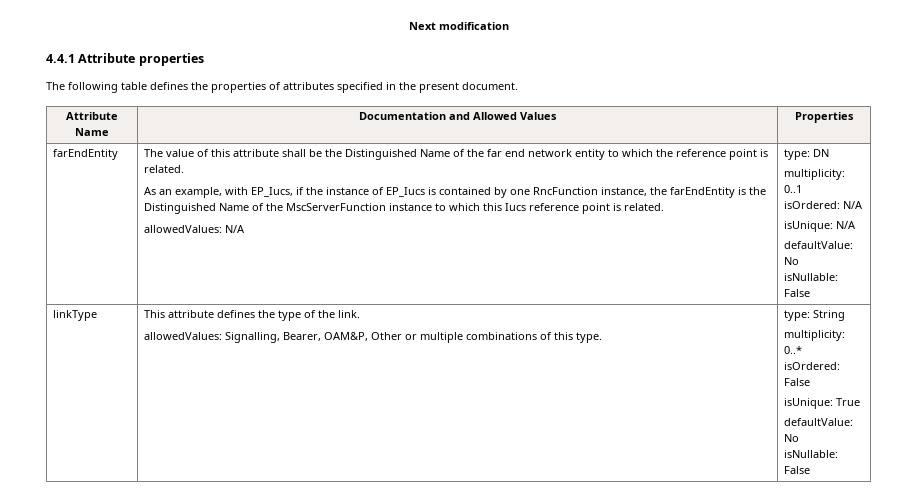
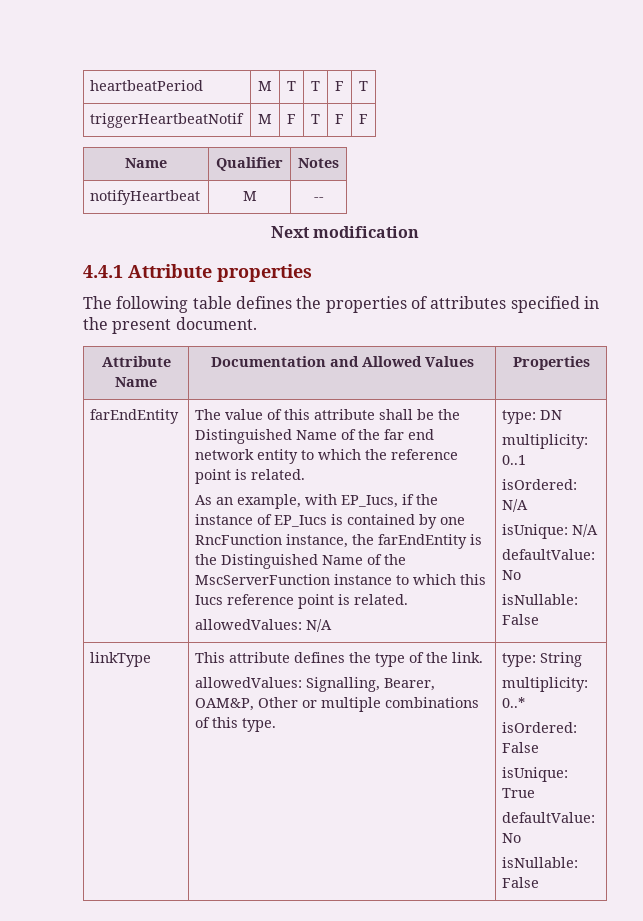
(408, 26) none -> [90,80,204,91] [258,81,272,91] [287,81,296,91] [311,81,320,91] [335,81,344,91] [359,81,368,91] [90,113,245,128] [258,114,272,124] [287,114,296,124] [311,114,320,124] [335,114,344,124] [359,114,368,124] [125,158,167,168] [216,157,283,171] [298,158,339,168] [90,190,201,205] [242,191,257,201] [313,197,324,201] heartbeatPeriod | M | T | T | F | T // triggerHeartbeatNotif | M | F | T | F | F // Name | Qualifier | Notes // notifyHeartbeat | M | -- //

